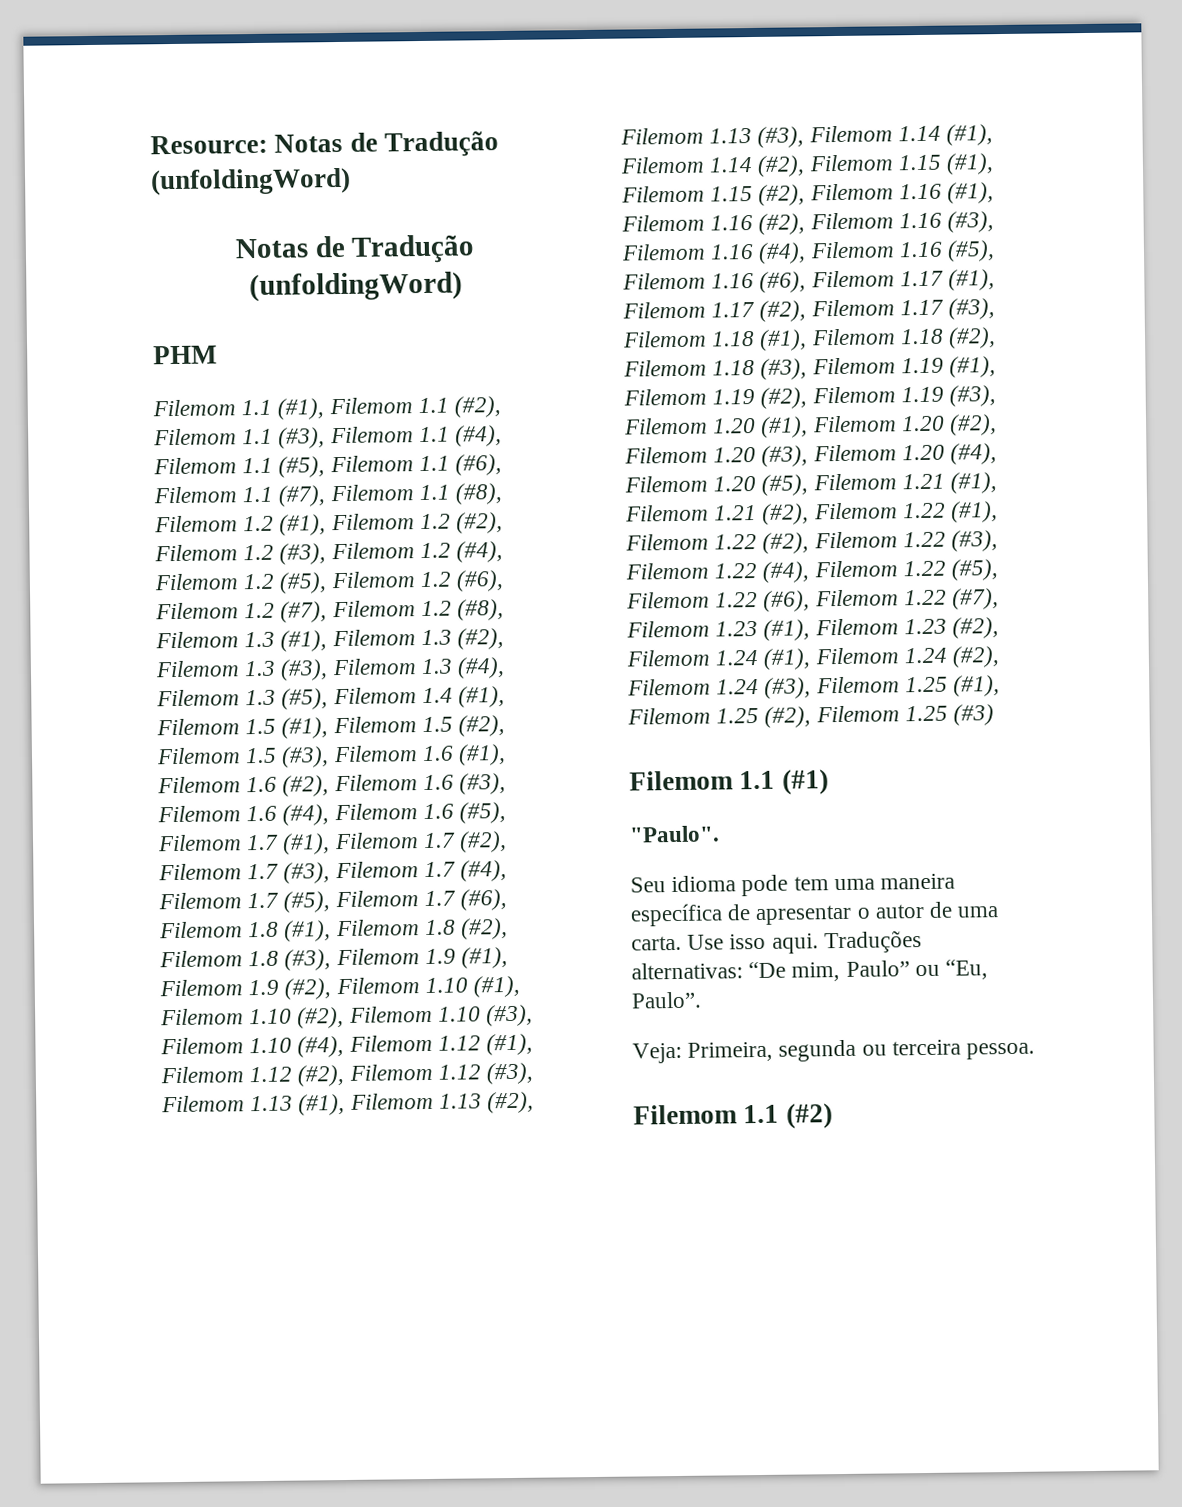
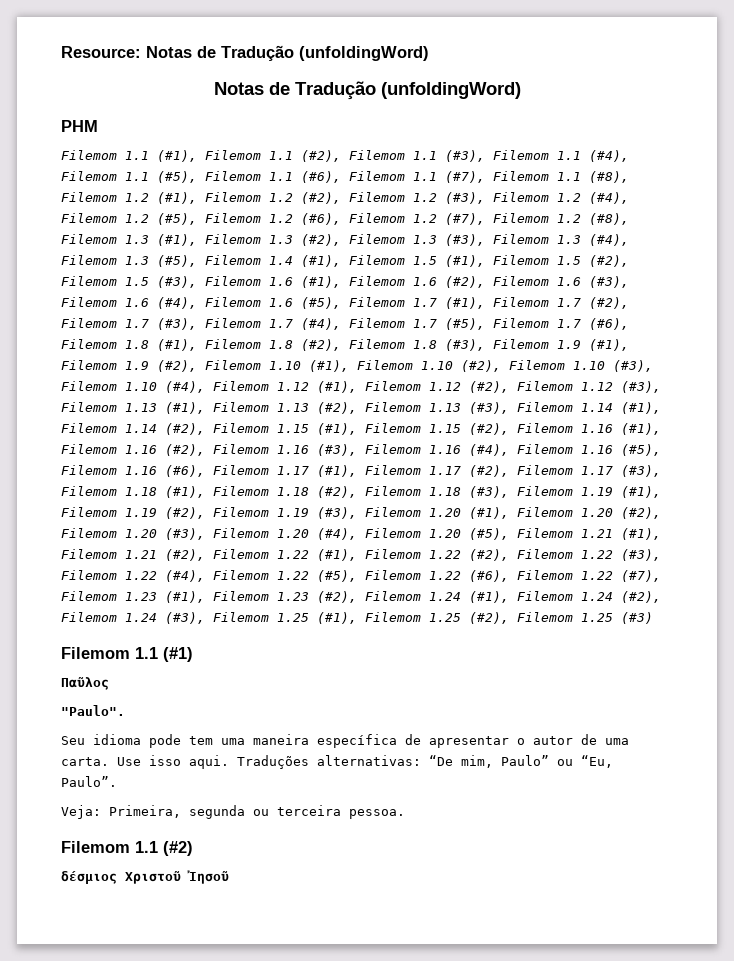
(829, 782) none -> [61,677,109,690] // Παῦλος
(833, 1116) none -> [61,870,229,884] // δέσμιος Χριστοῦ Ἰησοῦ

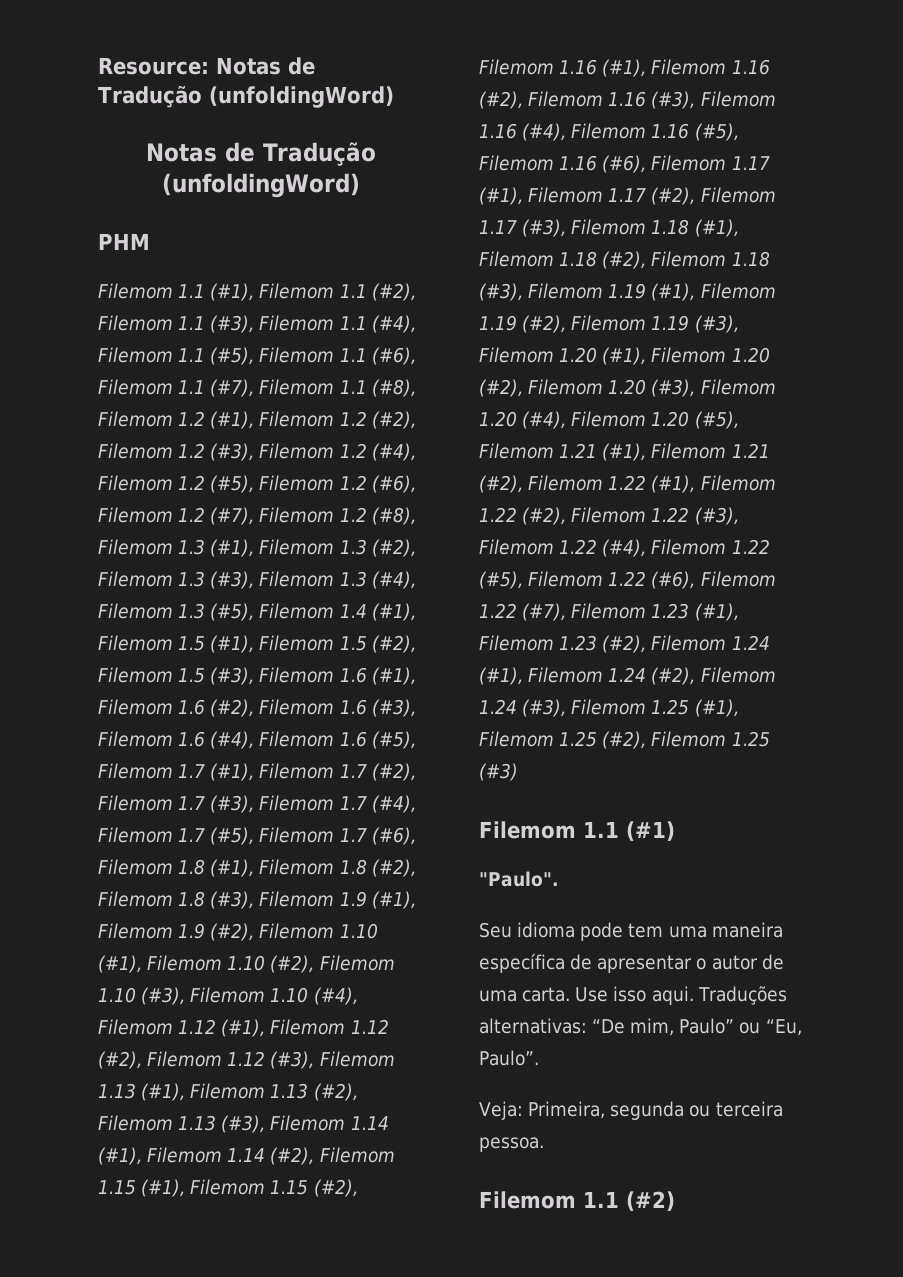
[61,677,109,690] // Παῦλος -> (675, 831) none
[61,870,229,884] // δέσμιος Χριστοῦ Ἰησοῦ -> (675, 1201) none

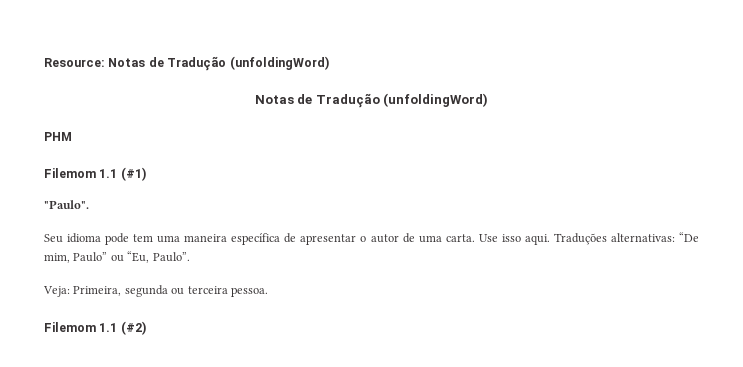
[98,283,416,301] [98,315,416,333] [98,347,416,365] [98,379,416,397] [98,411,416,429] [98,443,416,461] [98,475,416,493] [98,507,416,525] [98,539,416,557] [98,571,416,589] [98,603,416,621] [98,635,416,653] [98,667,416,685] [98,699,416,717] [98,731,416,749] [98,763,416,781] [98,795,416,813] [98,827,416,845] [98,859,416,877] [98,891,416,909] [98,923,378,941] [98,955,395,973] [98,987,358,1005] [98,1019,389,1037] [98,1051,395,1069] [98,1083,358,1101] [98,1115,389,1133] [98,1147,395,1165] [98,1179,358,1197] [479,59,770,77] [479,91,776,109] [479,123,739,141] [479,155,770,173] [479,187,776,205] [479,219,739,237] [479,251,770,269] [479,283,776,301] [479,315,739,333] [479,347,770,365] [479,379,776,397] [479,411,739,429] [479,443,770,461] [479,475,776,493] [479,507,739,525] [479,539,770,557] [479,571,776,589] [479,603,739,621] [479,635,770,653] [479,667,776,685] [479,699,739,717] [479,731,770,749] [479,763,518,781] // Filemom 1.1 (#1), Filemom 1.1 (#2), Filemom 1.1 (#3), Filemom 1.1 (#4), Filemom 1.1 (#5), Filemom 1.1 (#6), Filemom 1.1 (#7), Filemom 1.1 (#8), Filemom 1.2 (#1), Filemom 1.2 (#2), Filemom 1.2 (#3), Filemom 1.2 (#4), Filemom 1.2 (#5), Filemom 1.2 (#6), Filemom 1.2 (#7), Filemom 1.2 (#8), Filemom 1.3 (#1), Filemom 1.3 (#2), Filemom 1.3 (#3), Filemom 1.3 (#4), Filemom 1.3 (#5), Filemom 1.4 (#1), Filemom 1.5 (#1), Filemom 1.5 (#2), Filemom 1.5 (#3), Filemom 1.6 (#1), Filemom 1.6 (#2), Filemom 1.6 (#3), Filemom 1.6 (#4), Filemom 1.6 (#5), Filemom 1.7 (#1), Filemom 1.7 (#2), Filemom 1.7 (#3), Filemom 1.7 (#4), Filemom 1.7 (#5), Filemom 1.7 (#6), Filemom 1.8 (#1), Filemom 1.8 (#2), Filemom 1.8 (#3), Filemom 1.9 (#1), Filemom 1.9 (#2), Filemom 1.10 (#1), Filemom 1.10 (#2), Filemom 1.10 (#3), Filemom 1.10 (#4), Filemom 1.12 (#1), Filemom 1.12 (#2), Filemom 1.12 (#3), Filemom 1.13 (#1), Filemom 1.13 (#2), Filemom 1.13 (#3), Filemom 1.14 (#1), Filemom 1.14 (#2), Filemom 1.15 (#1), Filemom 1.15 (#2), Filemom 1.16 (#1), Filemom 1.16 (#2), Filemom 1.16 (#3), Filemom 1.16 (#4), Filemom 1.16 (#5), Filemom 1.16 (#6), Filemom 1.17 (#1), Filemom 1.17 (#2), Filemom 1.17 (#3), Filemom 1.18 (#1), Filemom 1.18 (#2), Filemom 1.18 (#3), Filemom 1.19 (#1), Filemom 1.19 (#2), Filemom 1.19 (#3), Filemom 1.20 (#1), Filemom 1.20 (#2), Filemom 1.20 (#3), Filemom 1.20 (#4), Filemom 1.20 (#5), Filemom 1.21 (#1), Filemom 1.21 (#2), Filemom 1.22 (#1), Filemom 1.22 (#2), Filemom 1.22 (#3), Filemom 1.22 (#4), Filemom 1.22 (#5), Filemom 1.22 (#6), Filemom 1.22 (#7), Filemom 1.23 (#1), Filemom 1.23 (#2), Filemom 1.24 (#1), Filemom 1.24 (#2), Filemom 1.24 (#3), Filemom 1.25 (#1), Filemom 1.25 (#2), Filemom 1.25 (#3) -> (72, 136) none

